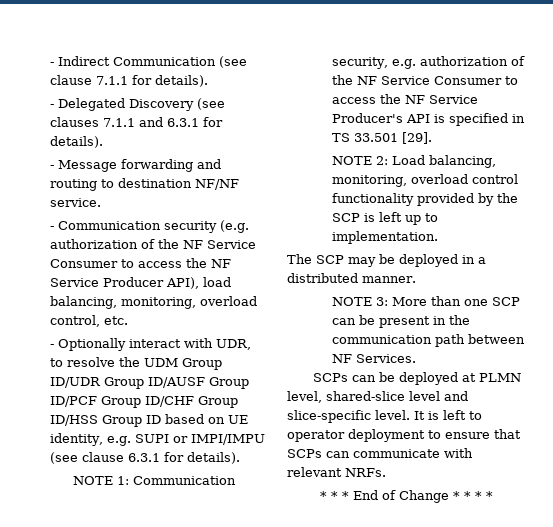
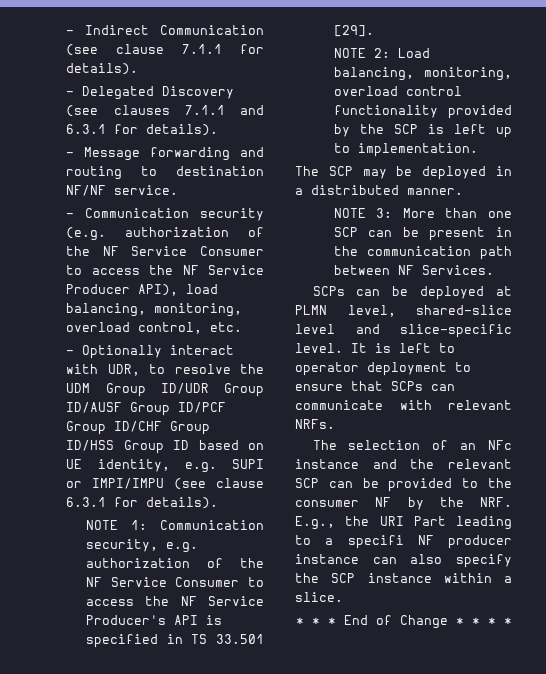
(386, 472) none -> [312,440,512,450] [295,459,512,469] [295,478,512,492] [295,497,512,510] [295,516,512,530] [295,535,512,549] [295,554,512,568] [295,573,512,583] [295,592,343,602] // The selection of an NFc instance and the relevant SCP can be provided to the consumer NF by the NRF. E.g., the URI Part leading to a specifi NF producer instance can also specify the SCP instance within a slice.

